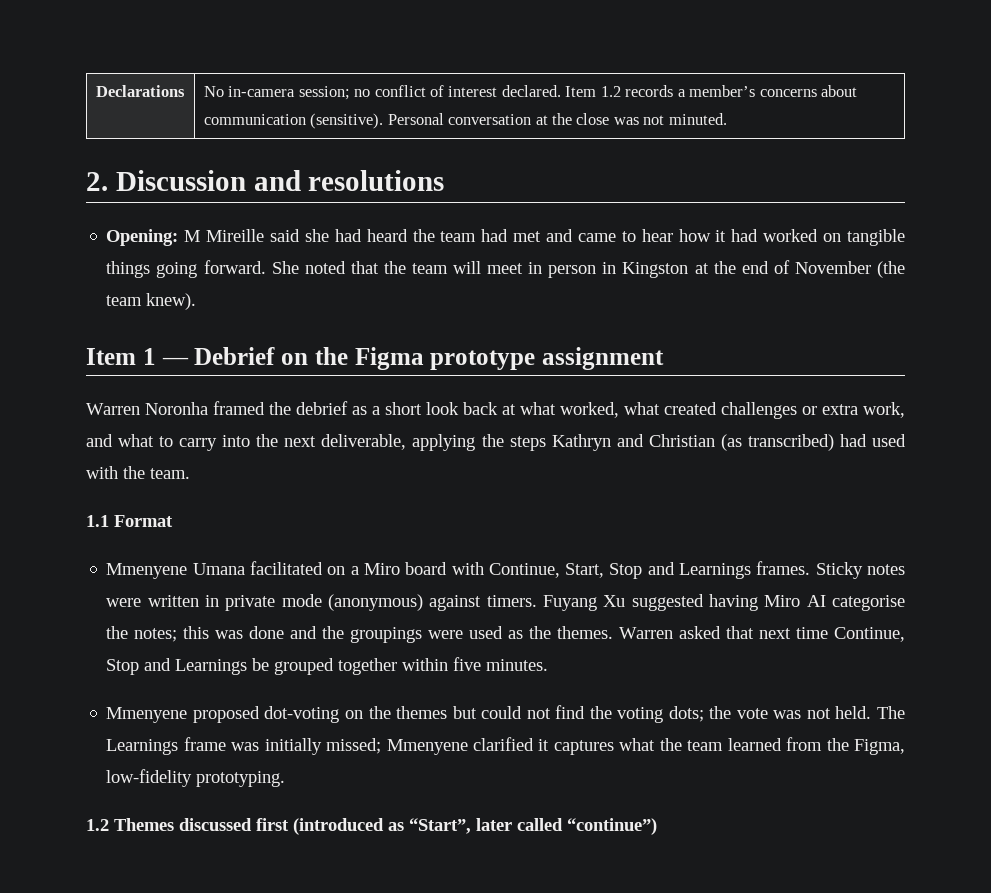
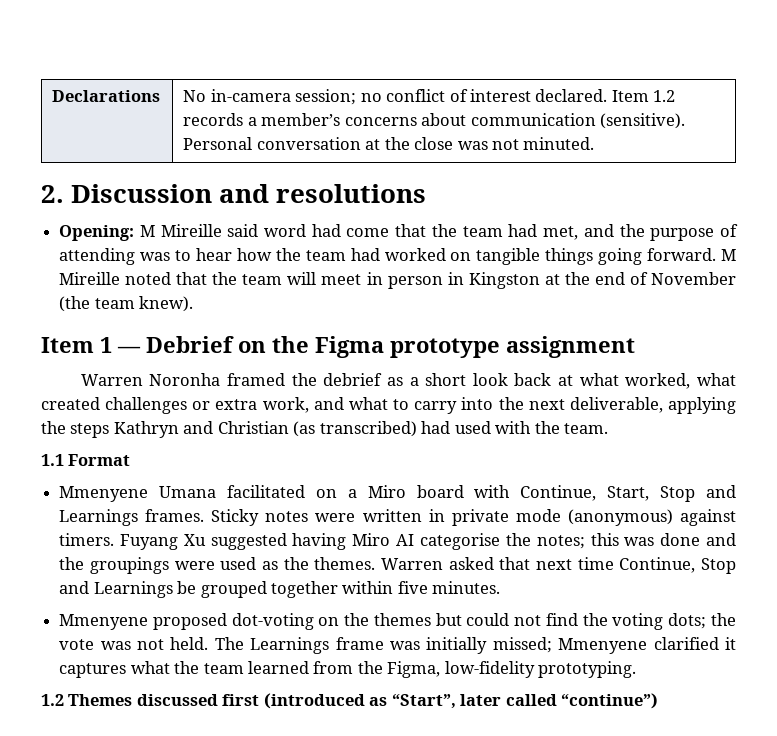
[304,229,616,242] she had heard the team had met and came -> [264,224,739,241] [59,248,171,265] word had come that the team had met, and the purpose of attending was
[715,230,727,242] it -> [275,248,346,261] the team
[271,261,299,274] She -> [721,249,737,261] [59,272,121,285] M Mireille

